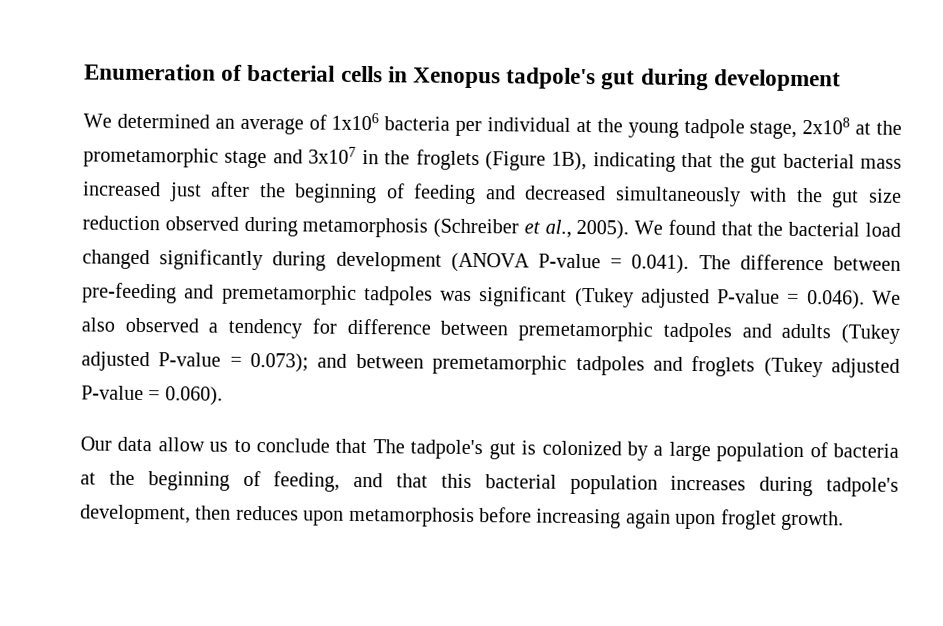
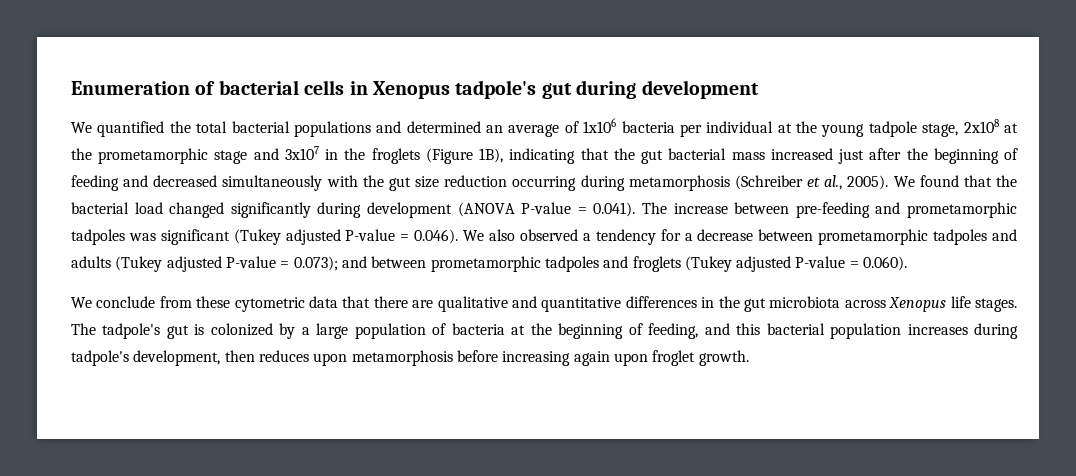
(112, 120) none -> [97,121,402,137] quantified the total bacterial populations and
[164,216,239,231] observed -> [512,176,577,191] occurring
[739,254,824,271] difference -> [673,203,728,214] increase
[221,284,357,305] premetamorphic -> [907,202,1018,218] prometamorphic
[346,318,654,342] difference between premetamorphic -> [684,229,929,245] a decrease between prometamorphic
[432,354,568,375] premetamorphic -> [430,256,541,272] prometamorphic
[80,436,368,454] Our data allow us to conclude that -> [71,296,1017,312] We conclude from these cytometric data that there are qualitative and quantitative differences in the gut microbiota across Xenopus life stages.
[395,473,428,488] that -> (730, 329) none

